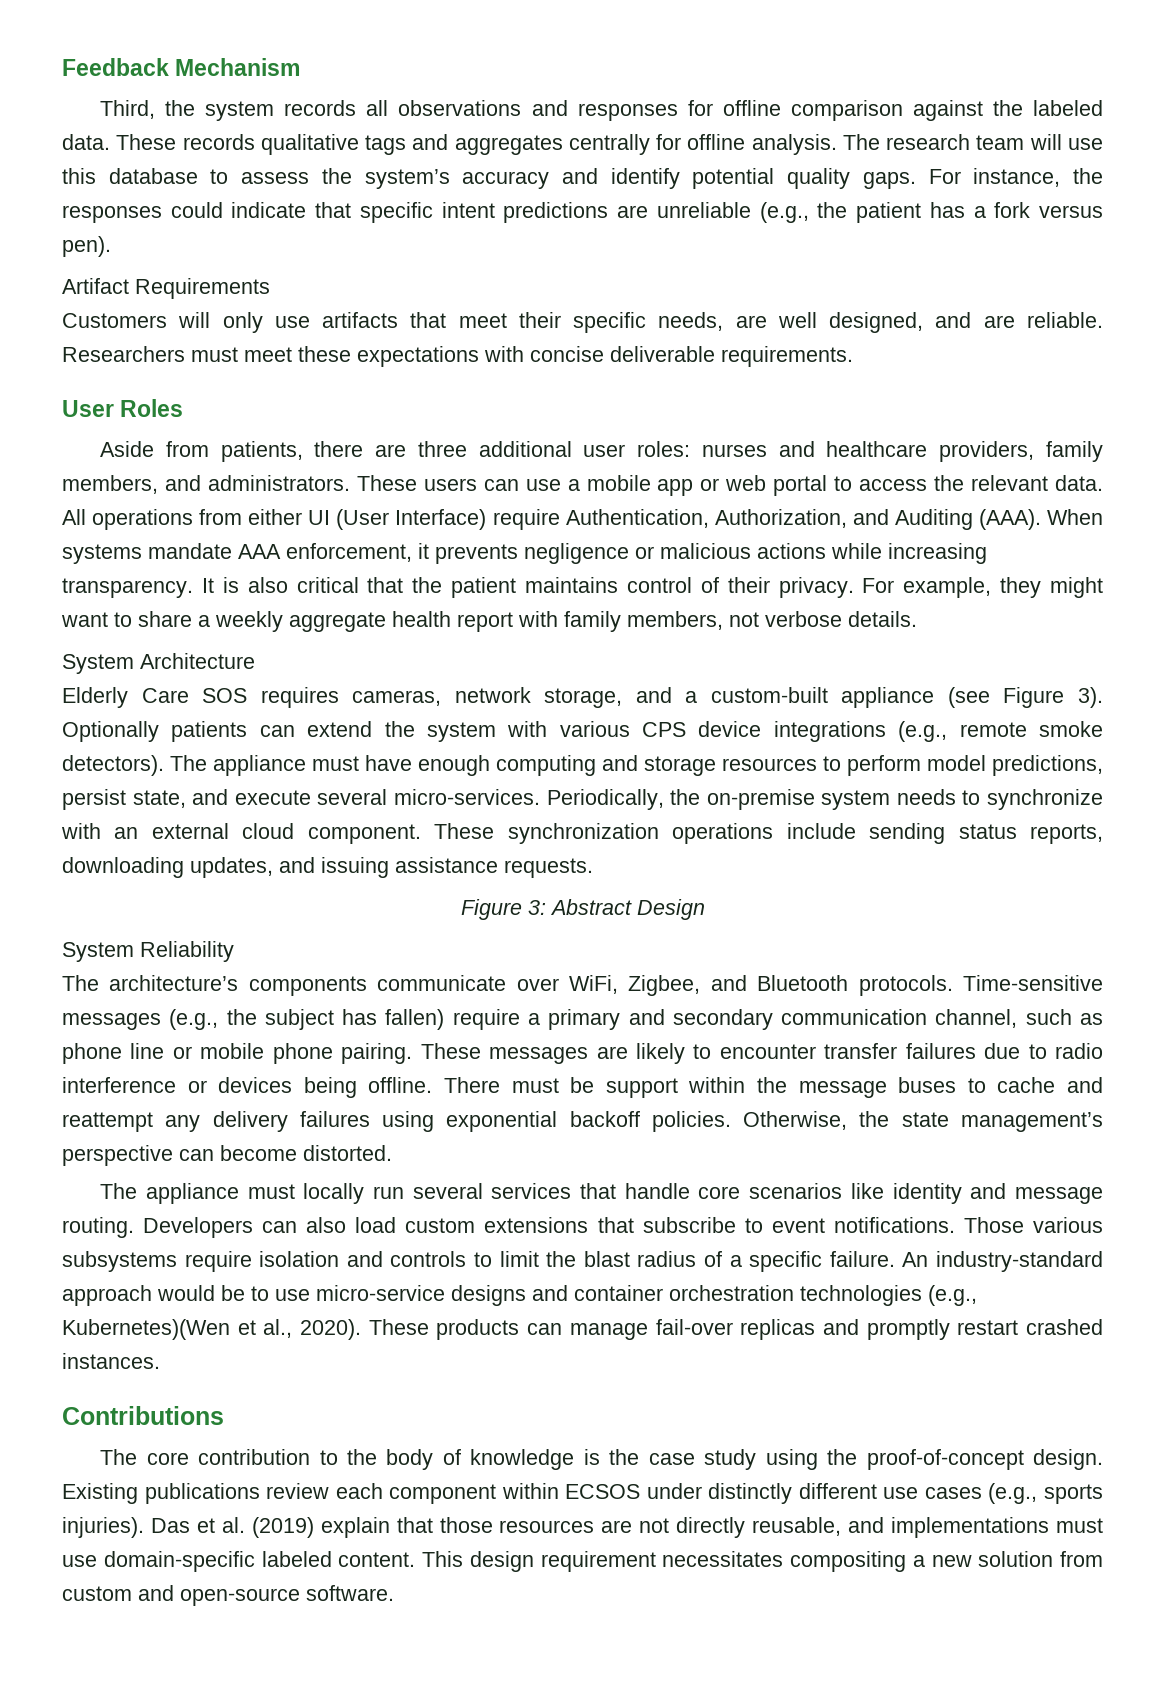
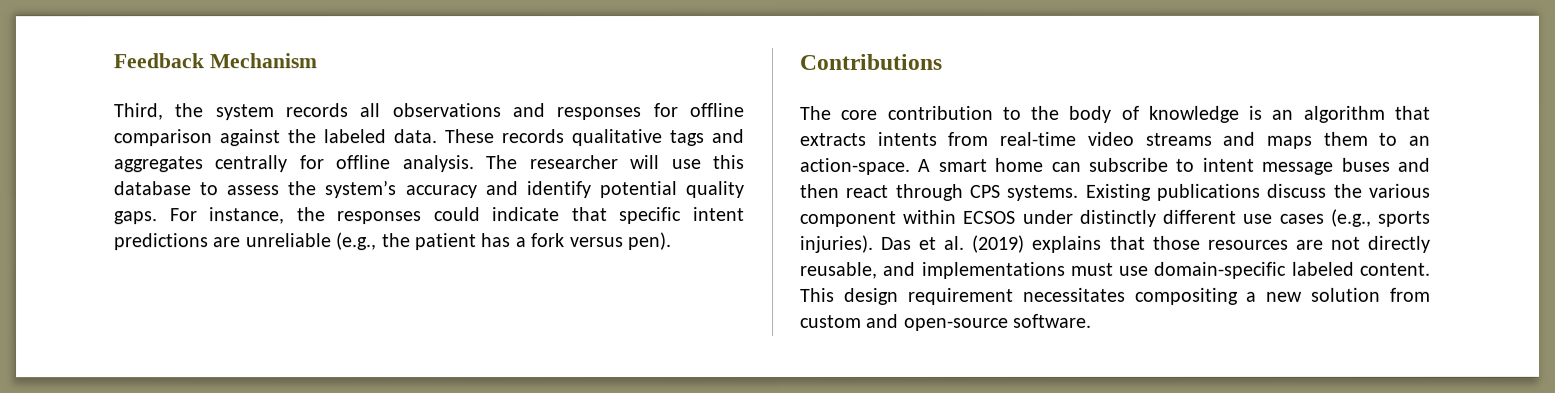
[886,134,1025,150] research team -> [528,155,618,170] researcher
[62,278,270,299] [62,312,1103,333] [62,346,853,367] [62,399,184,417] [100,441,1103,462] [62,475,1104,496] [62,509,1103,530] [62,543,987,564] [62,577,1103,598] [61,611,917,632] [62,653,255,674] [62,687,1103,708] [62,721,1103,742] [62,755,1103,776] [62,789,1104,810] [61,823,1104,844] [62,857,593,878] [460,899,705,920] [62,941,234,962] [62,975,1103,996] [62,1009,1104,1030] [62,1043,1103,1064] [62,1077,1104,1098] [62,1111,1103,1132] [62,1145,392,1166] [100,1183,1103,1204] [62,1217,1104,1238] [62,1251,1104,1272] [62,1285,977,1306] [62,1319,1104,1340] [62,1353,160,1369] // Artifact Requirements // Customers will only use artifacts that meet their specific needs, are well designed, and are reliable. Researchers must meet these expectations with concise deliverable requirements. // User Roles // Aside from patients, there are three additional user roles: nurses and healthcare providers, family members, and administrators. These users can use a mobile app or web portal to access the relevant data. All operations from either UI (User Interface) require Authentication, Authorization, and Auditing (AAA). When systems mandate AAA enforcement, it prevents negligence or malicious actions while increasing transparency. It is also critical that the patient maintains control of their privacy. For example, they might want to share a weekly aggregate health report with family members, not verbose details. // System Architecture // Elderly Care SOS requires cameras, network storage, and a custom-built appliance (see Figure 3). Optionally patients can extend the system with various CPS device integrations (e.g., remote smoke detectors). The appliance must have enough computing and storage resources to perform model predictions, persist state, and execute several micro-services. Periodically, the on-premise system needs to synchronize with an external cloud component. These synchronization operations include sending status reports, downloading updates, and issuing assistance requests. // Figure 3: Abstract Design // System Reliability // The architecture’s components communicate over WiFi, Zigbee, and Bluetooth protocols. Time-sensitive messages (e.g., the subject has fallen) require a primary and secondary communication channel, such as phone line or mobile phone pairing. These messages are likely to encounter transfer failures due to radio interference or devices being offline. There must be support within the message buses to cache and reattempt any delivery failures using exponential backoff policies. Otherwise, the state management’s perspective can become distorted. // The appliance must locally run several services that handle core scenarios like identity and message routing. Developers can also load custom extensions that subscribe to event notifications. Those various subsystems require isolation and controls to limit the blast radius of a specific failure. An industry-standard approach would be to use micro-service designs and container orchestration technologies (e.g., Kubernetes)(Wen et al., 2020). These products can manage fail-over replicas and promptly restart crashed instances. -> (672, 241) none
[609,1449,1103,1470] [62,1483,383,1504] the case study using the proof-of-concept design. Existing publications review each -> [1271,105,1430,123] [799,131,1430,149] [799,157,1430,175] [799,183,1431,201] an algorithm that extracts intents from real-time video streams and maps them to an action-space. A smart home can subscribe to intent message buses and then react through CPS systems. Existing publications discuss the various
[320,1517,390,1538] explain -> [1032,235,1103,253] explains

